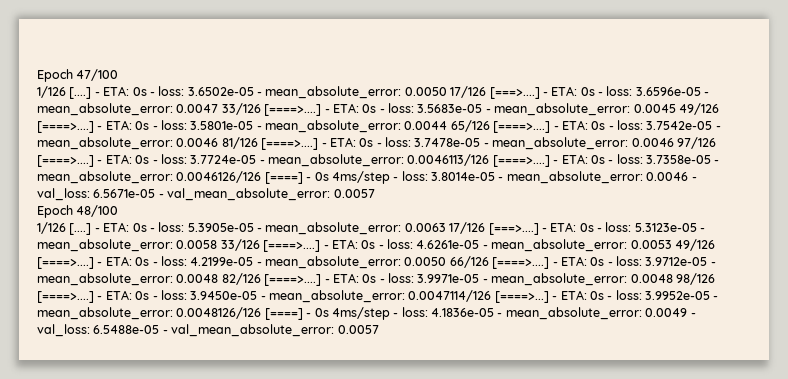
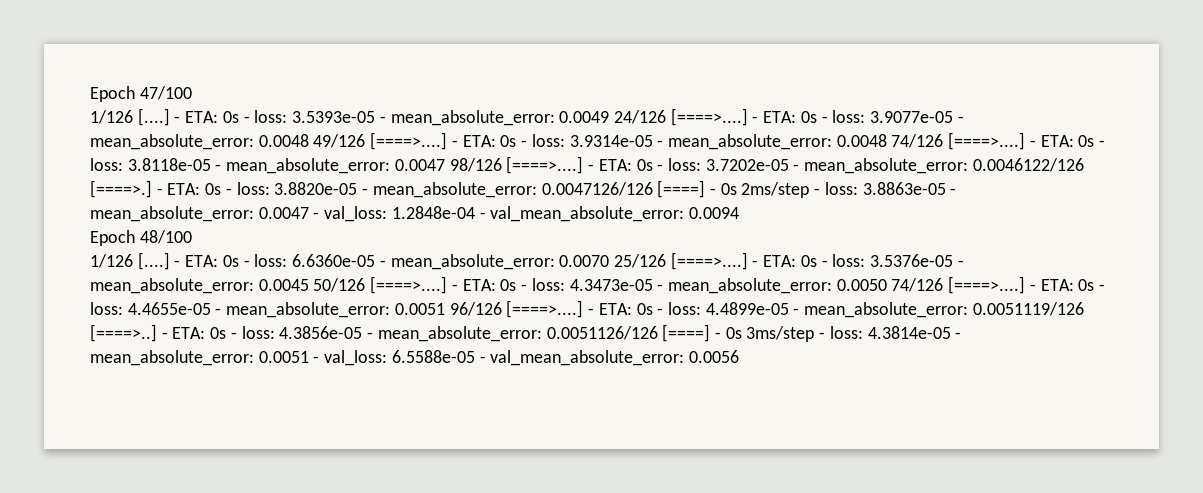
[187,86,710,99] [37,103,719,116] [37,120,721,133] [37,137,716,150] [37,154,720,167] [37,171,697,184] [37,188,375,201] 3.6502e-05 - mean_absolute_error: 0.0050 17/126 [===>....] - ETA: 0s - loss: 3.6596e-05 - mean_absolute_error: 0.0047 33/126 [====>....] - ETA: 0s - loss: 3.5683e-05 - mean_absolute_error: 0.0045 49/126 [====>....] - ETA: 0s - loss: 3.5801e-05 - mean_absolute_error: 0.0044 65/126 [====>....] - ETA: 0s - loss: 3.7542e-05 - mean_absolute_error: 0.0046 81/126 [====>....] - ETA: 0s - loss: 3.7478e-05 - mean_absolute_error: 0.0046 97/126 [====>....] - ETA: 0s - loss: 3.7724e-05 - mean_absolute_error: 0.0046113/126 [====>....] - ETA: 0s - loss: 3.7358e-05 - mean_absolute_error: 0.0046126/126 [====] - 0s 4ms/step - loss: 3.8014e-05 - mean_absolute_error: 0.0046 - val_loss: 6.5671e-05 - val_mean_absolute_error: 0.0057 -> [292,108,964,126] [90,132,1106,150] [90,156,1084,174] [90,180,957,198] [90,206,740,222] 3.5393e-05 - mean_absolute_error: 0.0049 24/126 [====>....] - ETA: 0s - loss: 3.9077e-05 - mean_absolute_error: 0.0048 49/126 [====>....] - ETA: 0s - loss: 3.9314e-05 - mean_absolute_error: 0.0048 74/126 [====>....] - ETA: 0s - loss: 3.8118e-05 - mean_absolute_error: 0.0047 98/126 [====>....] - ETA: 0s - loss: 3.7202e-05 - mean_absolute_error: 0.0046122/126 [====>.] - ETA: 0s - loss: 3.8820e-05 - mean_absolute_error: 0.0047126/126 [====] - 0s 2ms/step - loss: 3.8863e-05 - mean_absolute_error: 0.0047 - val_loss: 1.2848e-04 - val_mean_absolute_error: 0.0094
[187,222,706,235] [37,239,715,252] [37,256,716,269] [37,273,715,286] [37,290,719,303] [37,307,696,320] [37,324,379,337] 5.3905e-05 - mean_absolute_error: 0.0063 17/126 [===>....] - ETA: 0s - loss: 5.3123e-05 - mean_absolute_error: 0.0058 33/126 [====>....] - ETA: 0s - loss: 4.6261e-05 - mean_absolute_error: 0.0053 49/126 [====>....] - ETA: 0s - loss: 4.2199e-05 - mean_absolute_error: 0.0050 66/126 [====>....] - ETA: 0s - loss: 3.9712e-05 - mean_absolute_error: 0.0048 82/126 [====>....] - ETA: 0s - loss: 3.9971e-05 - mean_absolute_error: 0.0048 98/126 [====>....] - ETA: 0s - loss: 3.9450e-05 - mean_absolute_error: 0.0047114/126 [====>...] - ETA: 0s - loss: 3.9952e-05 - mean_absolute_error: 0.0048126/126 [====] - 0s 4ms/step - loss: 4.1836e-05 - mean_absolute_error: 0.0049 - val_loss: 6.5488e-05 - val_mean_absolute_error: 0.0057 -> [292,252,964,270] [90,276,1106,294] [90,300,1084,318] [90,324,962,342] [90,350,740,366] 6.6360e-05 - mean_absolute_error: 0.0070 25/126 [====>....] - ETA: 0s - loss: 3.5376e-05 - mean_absolute_error: 0.0045 50/126 [====>....] - ETA: 0s - loss: 4.3473e-05 - mean_absolute_error: 0.0050 74/126 [====>....] - ETA: 0s - loss: 4.4655e-05 - mean_absolute_error: 0.0051 96/126 [====>....] - ETA: 0s - loss: 4.4899e-05 - mean_absolute_error: 0.0051119/126 [====>..] - ETA: 0s - loss: 4.3856e-05 - mean_absolute_error: 0.0051126/126 [====] - 0s 3ms/step - loss: 4.3814e-05 - mean_absolute_error: 0.0051 - val_loss: 6.5588e-05 - val_mean_absolute_error: 0.0056

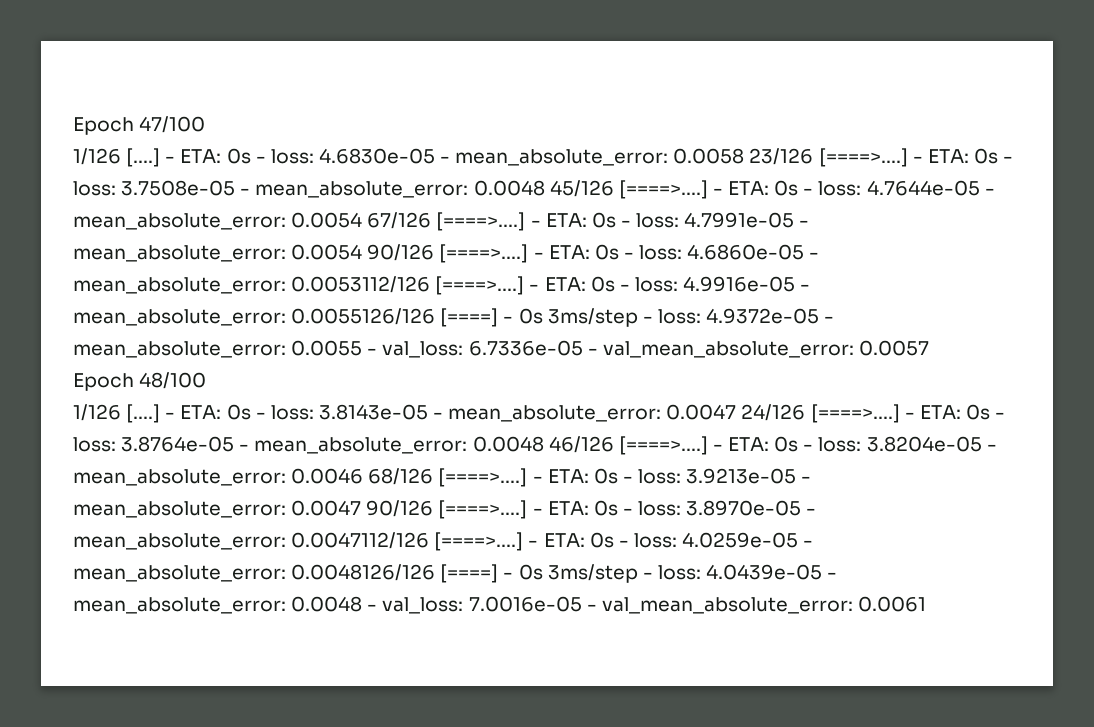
[292,108,964,126] [90,132,1106,150] [90,156,1084,174] [90,180,957,198] [90,206,740,222] 3.5393e-05 - mean_absolute_error: 0.0049 24/126 [====>....] - ETA: 0s - loss: 3.9077e-05 - mean_absolute_error: 0.0048 49/126 [====>....] - ETA: 0s - loss: 3.9314e-05 - mean_absolute_error: 0.0048 74/126 [====>....] - ETA: 0s - loss: 3.8118e-05 - mean_absolute_error: 0.0047 98/126 [====>....] - ETA: 0s - loss: 3.7202e-05 - mean_absolute_error: 0.0046122/126 [====>.] - ETA: 0s - loss: 3.8820e-05 - mean_absolute_error: 0.0047126/126 [====] - 0s 2ms/step - loss: 3.8863e-05 - mean_absolute_error: 0.0047 - val_loss: 1.2848e-04 - val_mean_absolute_error: 0.0094 -> [318,148,1014,167] [73,180,995,199] [73,212,810,231] [73,244,820,263] [73,276,811,295] [73,308,835,327] [73,340,929,358] 4.6830e-05 - mean_absolute_error: 0.0058 23/126 [====>....] - ETA: 0s - loss: 3.7508e-05 - mean_absolute_error: 0.0048 45/126 [====>....] - ETA: 0s - loss: 4.7644e-05 - mean_absolute_error: 0.0054 67/126 [====>....] - ETA: 0s - loss: 4.7991e-05 - mean_absolute_error: 0.0054 90/126 [====>....] - ETA: 0s - loss: 4.6860e-05 - mean_absolute_error: 0.0053112/126 [====>....] - ETA: 0s - loss: 4.9916e-05 - mean_absolute_error: 0.0055126/126 [====] - 0s 3ms/step - loss: 4.9372e-05 - mean_absolute_error: 0.0055 - val_loss: 6.7336e-05 - val_mean_absolute_error: 0.0057
[292,252,964,270] [90,276,1106,294] [90,300,1084,318] [90,324,962,342] [90,350,740,366] 6.6360e-05 - mean_absolute_error: 0.0070 25/126 [====>....] - ETA: 0s - loss: 3.5376e-05 - mean_absolute_error: 0.0045 50/126 [====>....] - ETA: 0s - loss: 4.3473e-05 - mean_absolute_error: 0.0050 74/126 [====>....] - ETA: 0s - loss: 4.4655e-05 - mean_absolute_error: 0.0051 96/126 [====>....] - ETA: 0s - loss: 4.4899e-05 - mean_absolute_error: 0.0051119/126 [====>..] - ETA: 0s - loss: 4.3856e-05 - mean_absolute_error: 0.0051126/126 [====] - 0s 3ms/step - loss: 4.3814e-05 - mean_absolute_error: 0.0051 - val_loss: 6.5588e-05 - val_mean_absolute_error: 0.0056 -> [318,404,1006,423] [73,436,997,455] [73,468,812,487] [73,500,817,519] [73,532,814,551] [73,564,838,583] [73,596,926,614] 3.8143e-05 - mean_absolute_error: 0.0047 24/126 [====>....] - ETA: 0s - loss: 3.8764e-05 - mean_absolute_error: 0.0048 46/126 [====>....] - ETA: 0s - loss: 3.8204e-05 - mean_absolute_error: 0.0046 68/126 [====>....] - ETA: 0s - loss: 3.9213e-05 - mean_absolute_error: 0.0047 90/126 [====>....] - ETA: 0s - loss: 3.8970e-05 - mean_absolute_error: 0.0047112/126 [====>....] - ETA: 0s - loss: 4.0259e-05 - mean_absolute_error: 0.0048126/126 [====] - 0s 3ms/step - loss: 4.0439e-05 - mean_absolute_error: 0.0048 - val_loss: 7.0016e-05 - val_mean_absolute_error: 0.0061

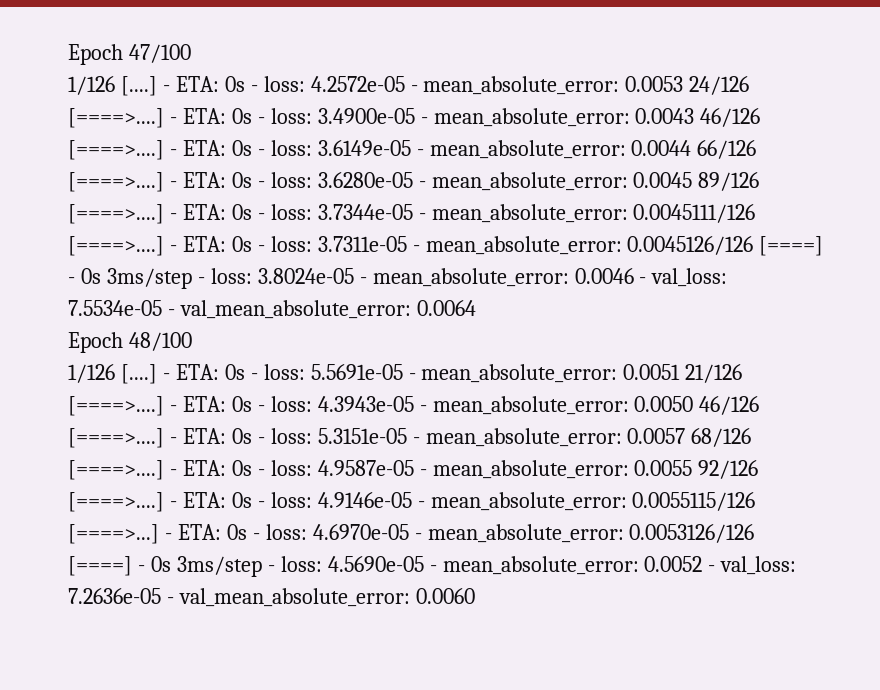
[318,148,1014,167] [73,180,995,199] [73,212,810,231] [73,244,820,263] [73,276,811,295] [73,308,835,327] [73,340,929,358] 4.6830e-05 - mean_absolute_error: 0.0058 23/126 [====>....] - ETA: 0s - loss: 3.7508e-05 - mean_absolute_error: 0.0048 45/126 [====>....] - ETA: 0s - loss: 4.7644e-05 - mean_absolute_error: 0.0054 67/126 [====>....] - ETA: 0s - loss: 4.7991e-05 - mean_absolute_error: 0.0054 90/126 [====>....] - ETA: 0s - loss: 4.6860e-05 - mean_absolute_error: 0.0053112/126 [====>....] - ETA: 0s - loss: 4.9916e-05 - mean_absolute_error: 0.0055126/126 [====] - 0s 3ms/step - loss: 4.9372e-05 - mean_absolute_error: 0.0055 - val_loss: 6.7336e-05 - val_mean_absolute_error: 0.0057 -> [310,76,750,95] [68,108,761,128] [68,140,757,160] [68,172,760,192] [68,204,756,224] [68,236,824,256] [68,268,728,289] [68,300,476,319] 4.2572e-05 - mean_absolute_error: 0.0053 24/126 [====>....] - ETA: 0s - loss: 3.4900e-05 - mean_absolute_error: 0.0043 46/126 [====>....] - ETA: 0s - loss: 3.6149e-05 - mean_absolute_error: 0.0044 66/126 [====>....] - ETA: 0s - loss: 3.6280e-05 - mean_absolute_error: 0.0045 89/126 [====>....] - ETA: 0s - loss: 3.7344e-05 - mean_absolute_error: 0.0045111/126 [====>....] - ETA: 0s - loss: 3.7311e-05 - mean_absolute_error: 0.0045126/126 [====] - 0s 3ms/step - loss: 3.8024e-05 - mean_absolute_error: 0.0046 - val_loss: 7.5534e-05 - val_mean_absolute_error: 0.0064
[318,404,1006,423] [73,436,997,455] [73,468,364,486] 3.8143e-05 - mean_absolute_error: 0.0047 24/126 [====>....] - ETA: 0s - loss: 3.8764e-05 - mean_absolute_error: 0.0048 46/126 [====>....] - ETA: 0s - loss: 3.8204e-05 - mean_absolute_error: 0.0046 -> [310,364,743,383] [68,396,760,416] [68,428,686,448] 5.5691e-05 - mean_absolute_error: 0.0051 21/126 [====>....] - ETA: 0s - loss: 4.3943e-05 - mean_absolute_error: 0.0050 46/126 [====>....] - ETA: 0s - loss: 5.3151e-05 - mean_absolute_error: 0.0057
[686,468,812,484] [73,500,817,519] [73,532,814,551] [73,564,838,583] [73,596,926,614] 3.9213e-05 - mean_absolute_error: 0.0047 90/126 [====>....] - ETA: 0s - loss: 3.8970e-05 - mean_absolute_error: 0.0047112/126 [====>....] - ETA: 0s - loss: 4.0259e-05 - mean_absolute_error: 0.0048126/126 [====] - 0s 3ms/step - loss: 4.0439e-05 - mean_absolute_error: 0.0048 - val_loss: 7.0016e-05 - val_mean_absolute_error: 0.0061 -> [317,460,759,479] [68,492,756,512] [68,524,755,544] [68,556,797,577] [68,588,475,607] 4.9587e-05 - mean_absolute_error: 0.0055 92/126 [====>....] - ETA: 0s - loss: 4.9146e-05 - mean_absolute_error: 0.0055115/126 [====>...] - ETA: 0s - loss: 4.6970e-05 - mean_absolute_error: 0.0053126/126 [====] - 0s 3ms/step - loss: 4.5690e-05 - mean_absolute_error: 0.0052 - val_loss: 7.2636e-05 - val_mean_absolute_error: 0.0060

